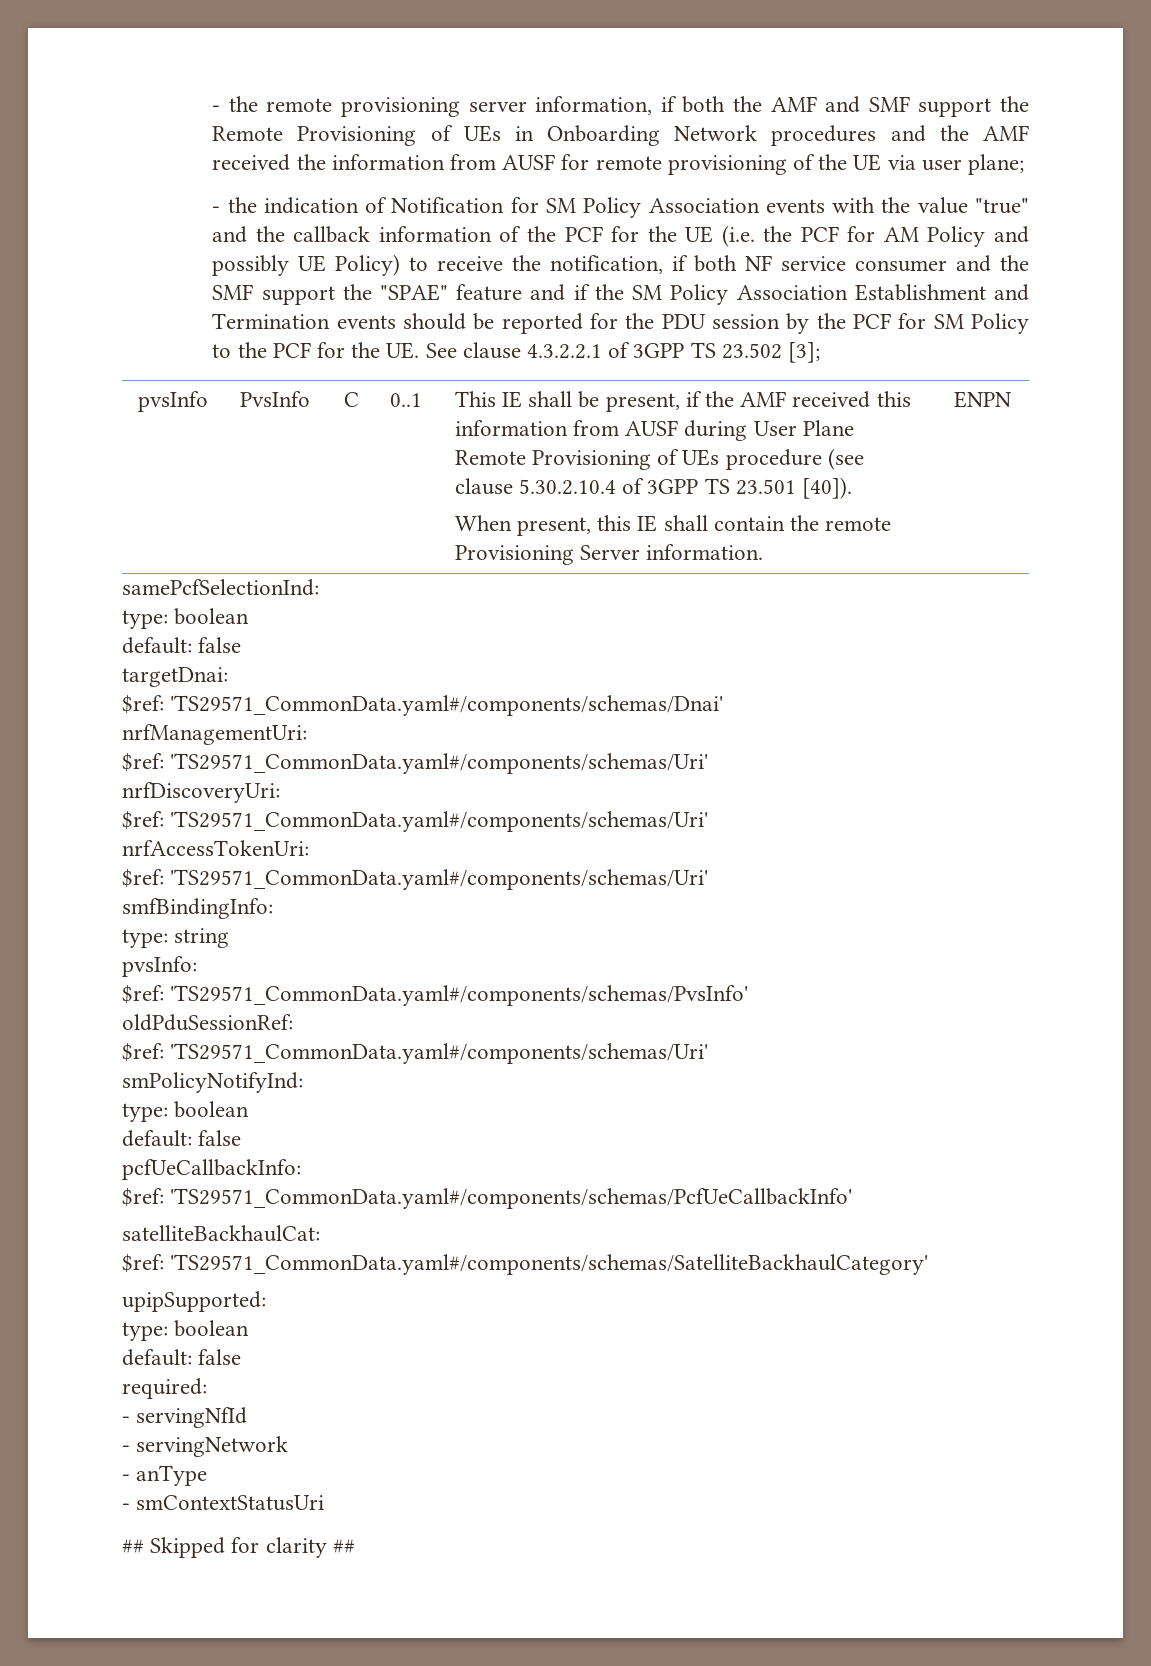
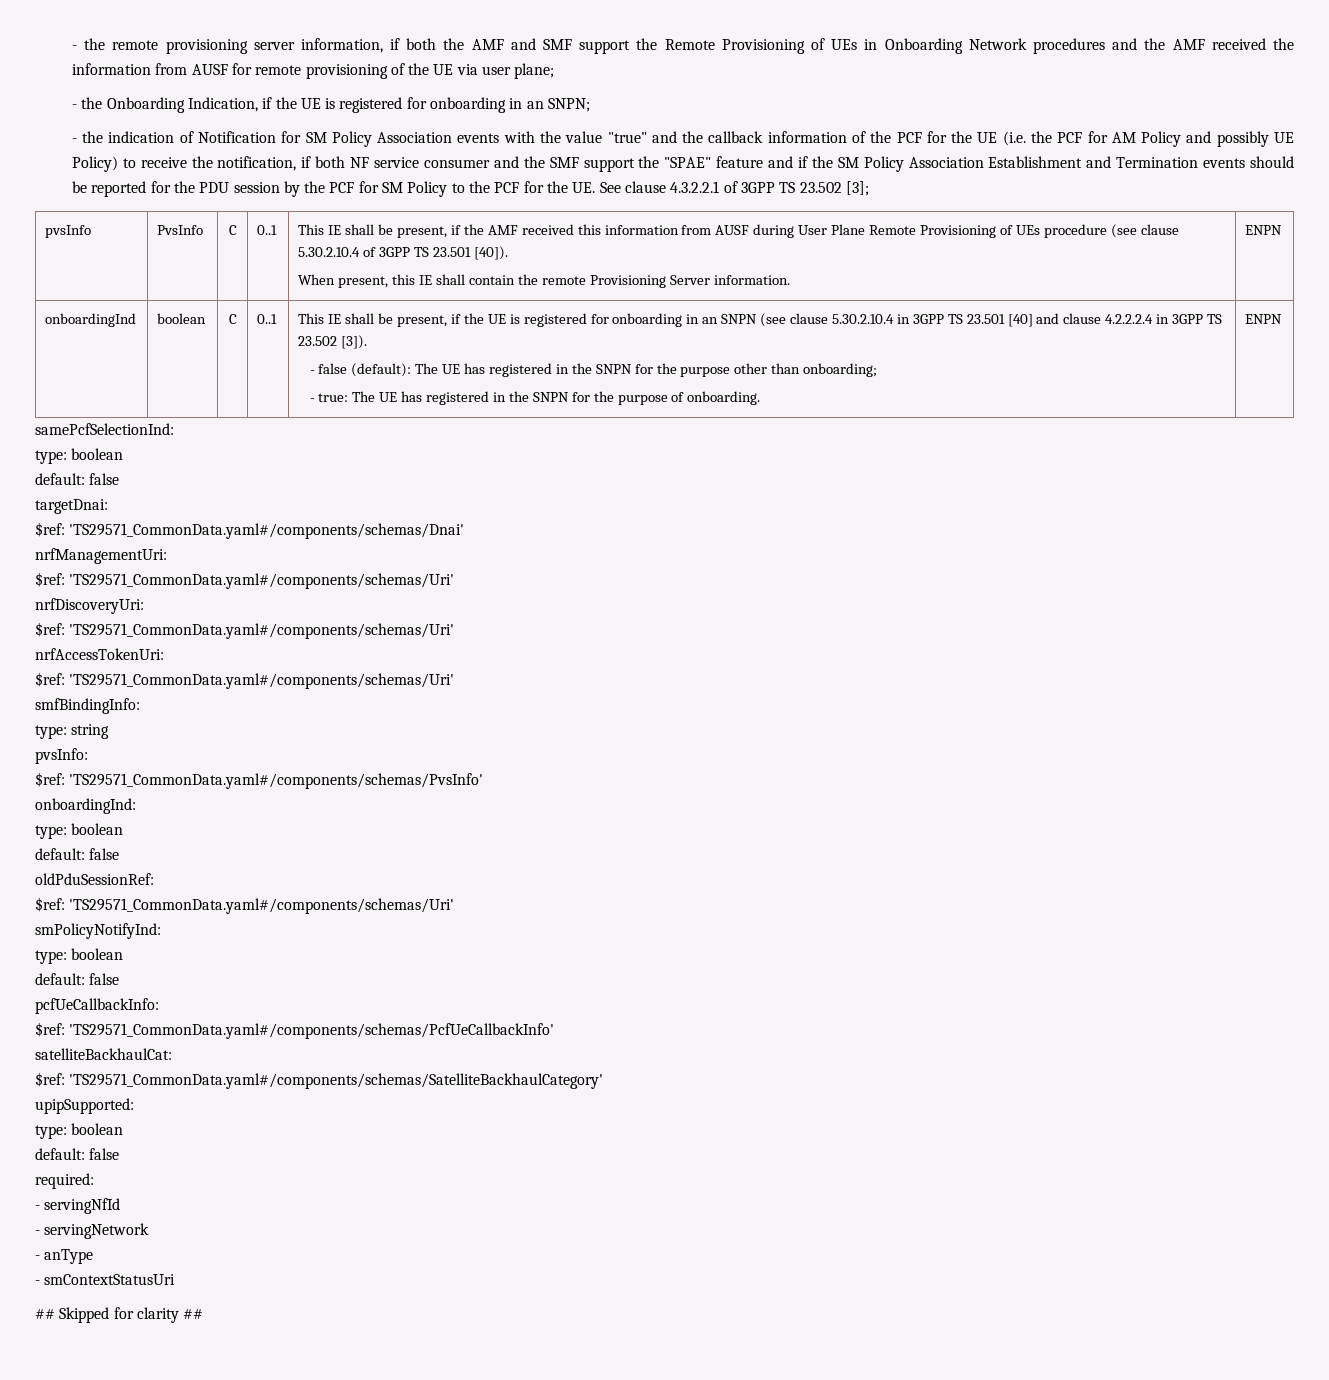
(1025, 164) none -> [71,97,591,113] // - the Onboarding Indication, if the UE is registered for onboarding in an SNPN;
(1012, 399) none -> [45,313,137,327] [157,313,207,324] [228,314,237,324] [257,314,278,324] [298,313,1223,327] [298,335,368,349] [309,363,878,377] [309,391,761,405] [1245,314,1283,324] // onboardingInd | boolean | C | 0..1 | This IE shall be present, if the UE is registered for onboarding in an SNPN (see clause 5.30.2.10.4 in 3GPP TS 23.501 [40] and clause 4.2.2.2.4 in 3GPP TS 23.502 [3]). // - false (default): The UE has registered in the SNPN for the purpose other than onboarding; // - true: The UE has registered in the SNPN for the purpose of onboarding. | ENPN
(749, 995) none -> [35,798,136,814] [35,823,124,839] [35,848,120,860] // onboardingInd: // type: boolean // default: false

